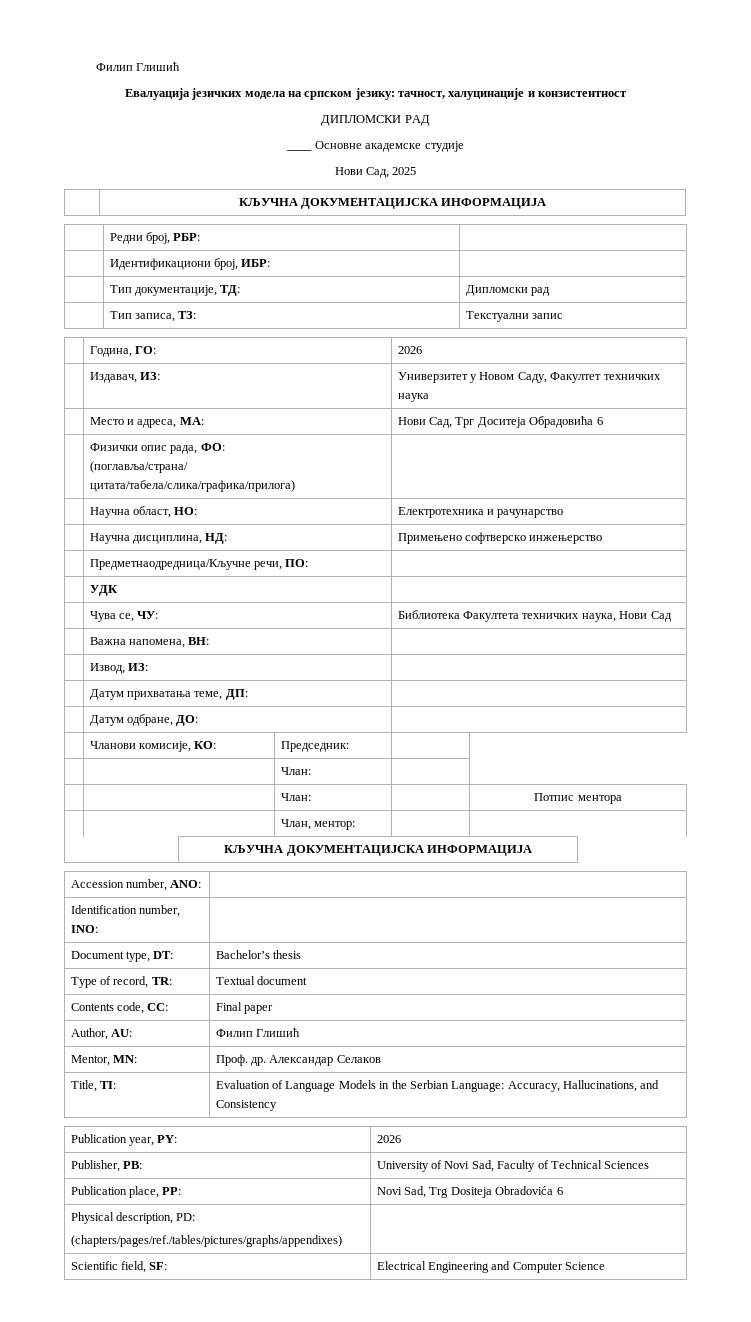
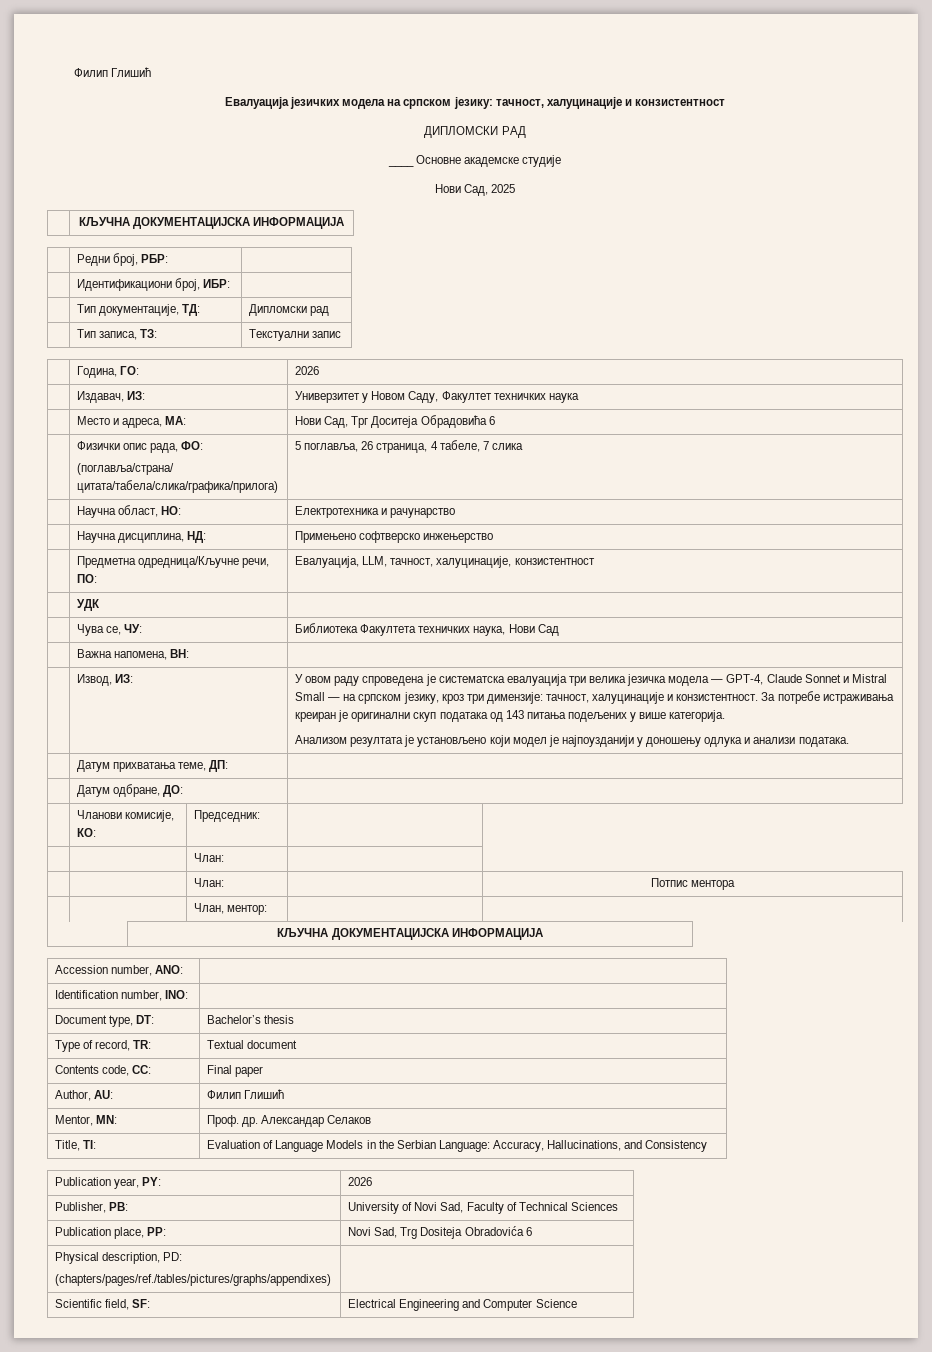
(295, 486) none -> [295,440,523,453] 5 поглавља, 26 страница, 4 табеле, 7 слика
[89,559,251,570] Предметнаодредница/Кључне -> [77,556,240,568] Предметна одредница/Кључне
(309, 563) none -> [295,556,595,568] Евалуација, LLM, тачност, халуцинације, конзистентност
(149, 667) none -> [295,674,887,686] [295,691,894,704] [295,710,726,722] [295,735,849,747] У овом раду спроведена је систематска евалуација три велика језичка модела — GPT-4, Claude Sonnet и Mistral Small — на српском језику, кроз три димензије: тачност, халуцинације и конзистентност. За потребе истраживања креиран је оригинални скуп података од 143 питања подељених у више категорија. // Анализом резултата је установљено који модел је најпоузданији у доношењу одлука и анализи података.

